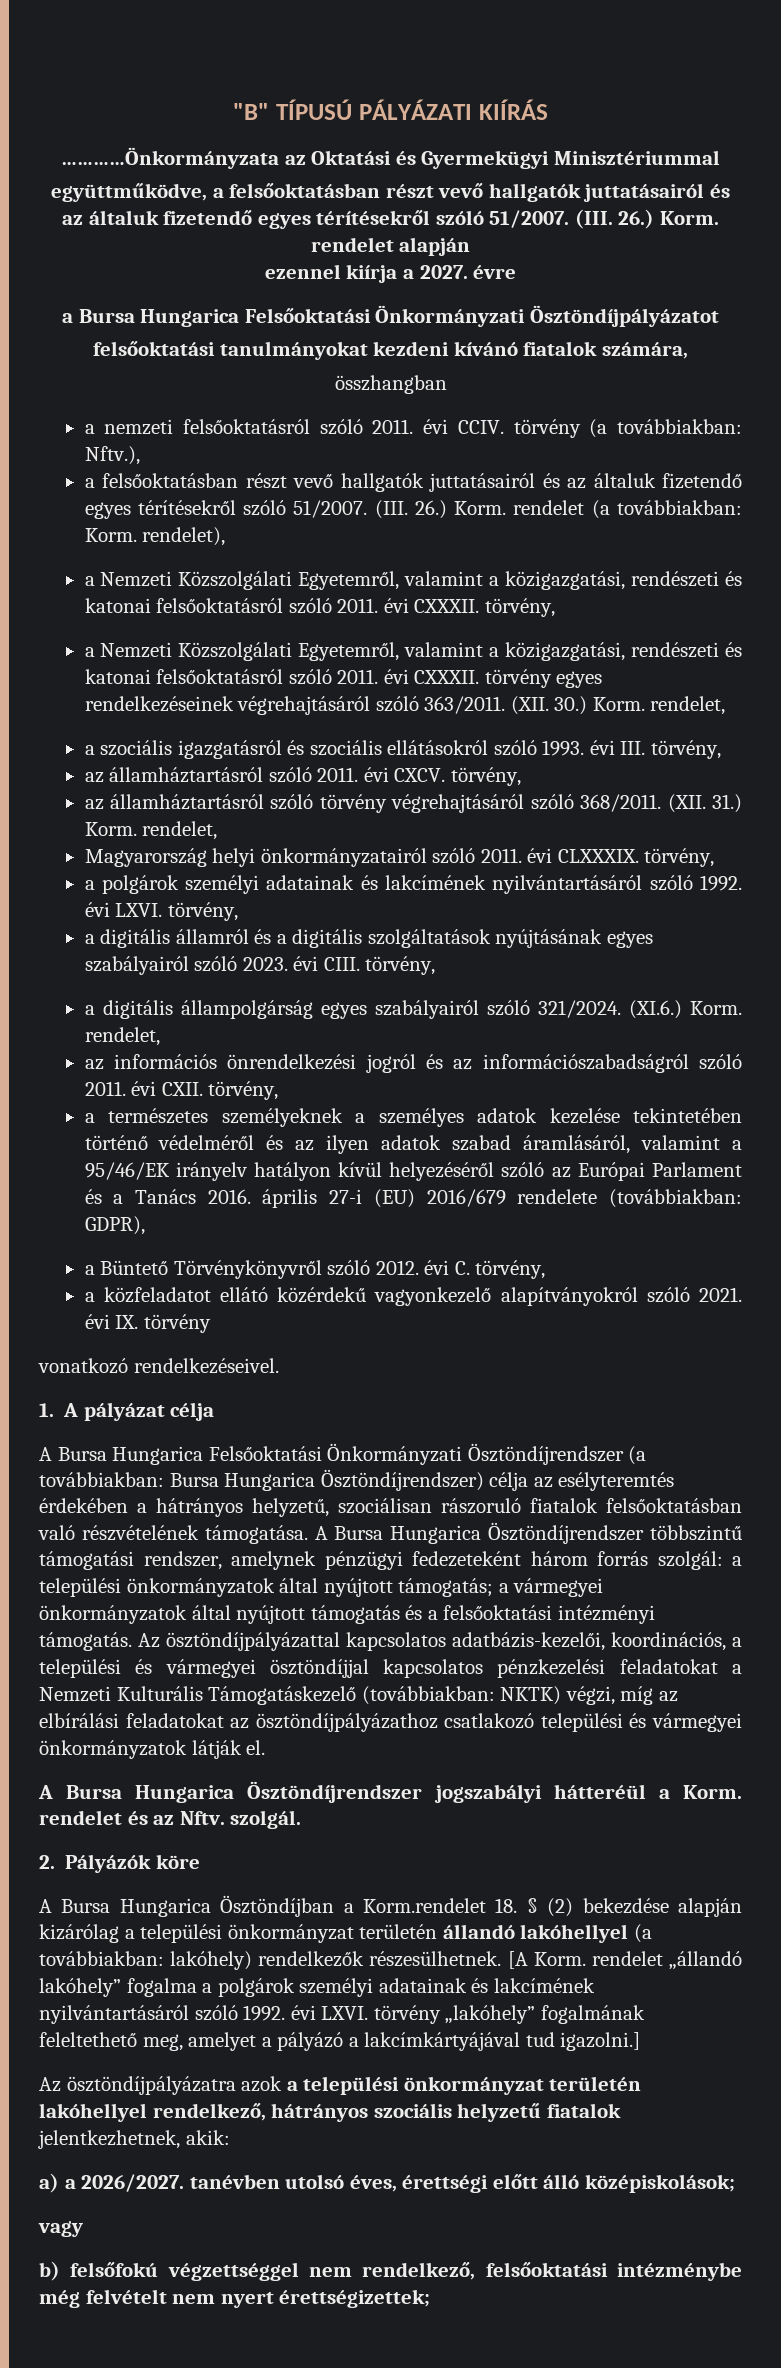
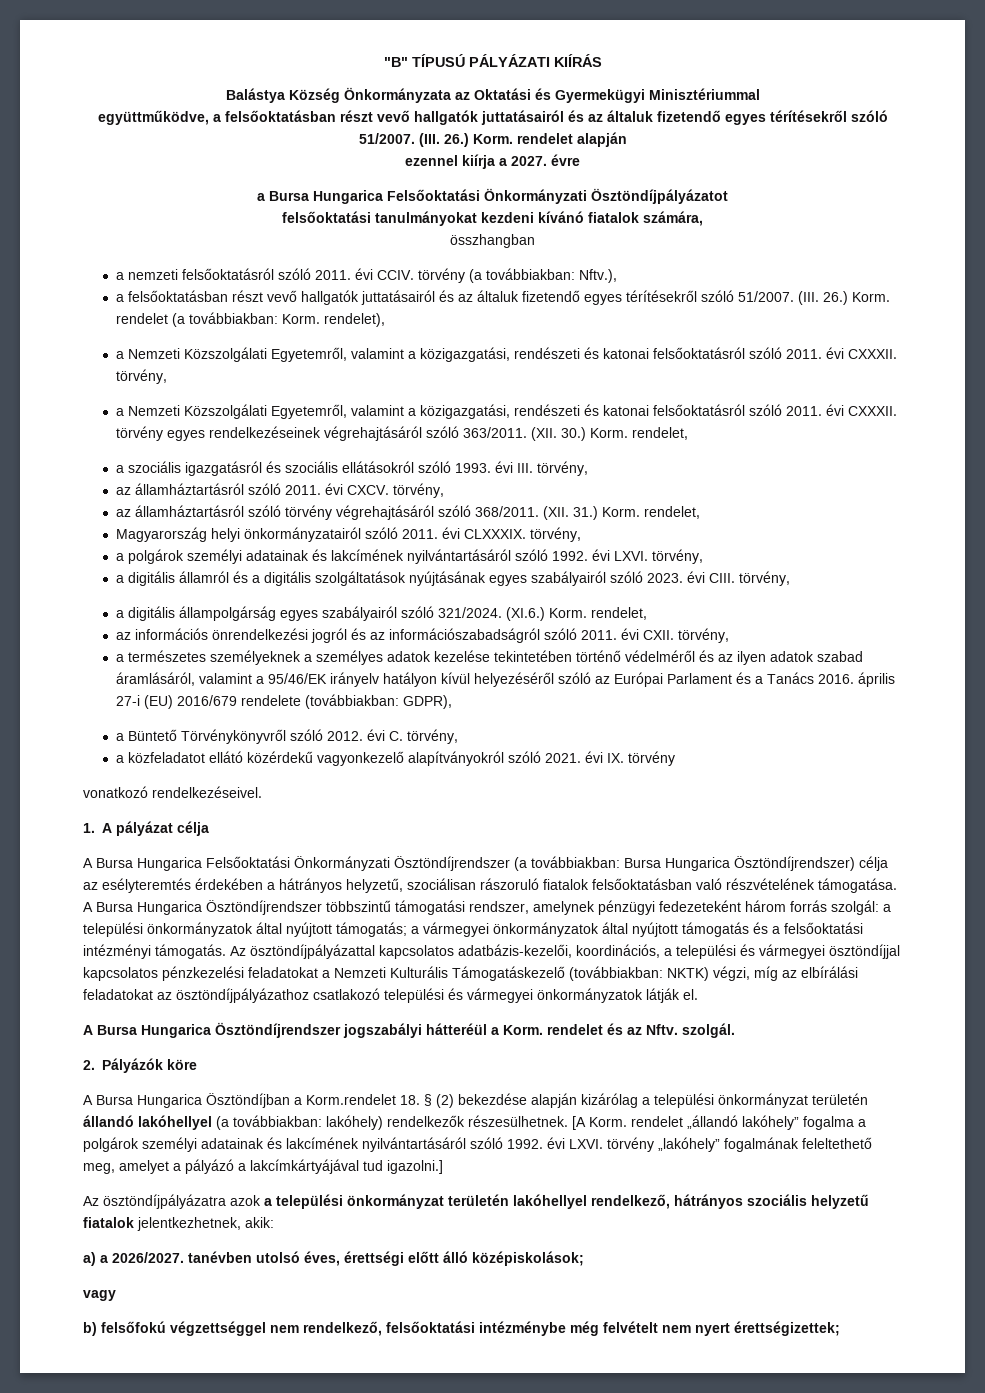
[61,147,280,169] …………Önkormányzata -> [225,87,451,103] Balástya Község Önkormányzata

